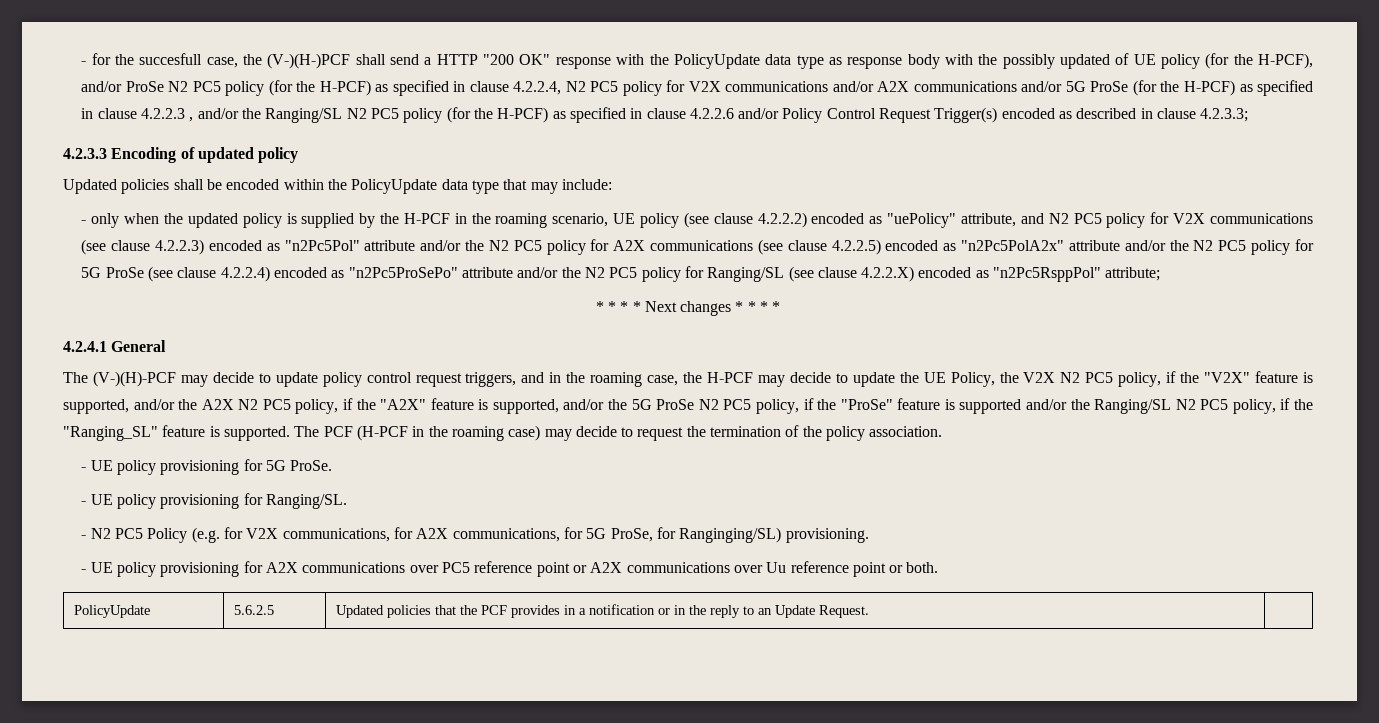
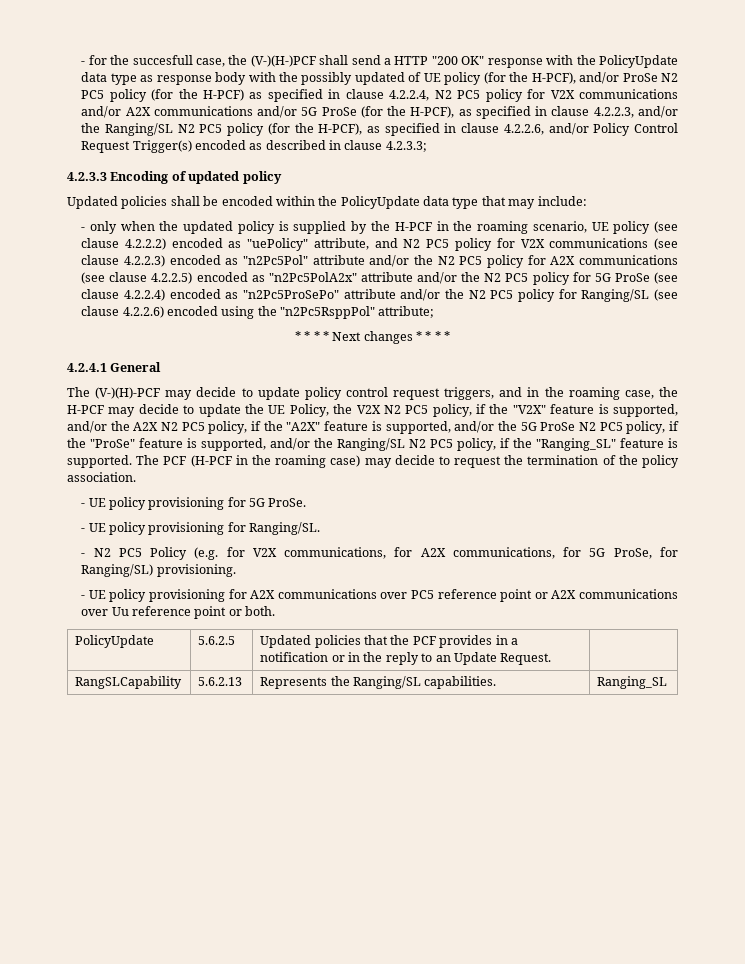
[1183,80,1314,96] [81,108,194,122] H-PCF) as specified in clause 4.2.2.3 , -> [410,106,634,119] H-PCF), as specified in clause 4.2.2.3,
[497,107,734,123] H-PCF) as specified in clause 4.2.2.6 -> [318,123,544,136] H-PCF), as specified in clause 4.2.2.6,
[861,266,989,282] 4.2.2.X) encoded as -> [122,306,277,319] 4.2.2.6) encoded using the
[959,399,1022,414] supported -> [201,438,266,451] supported,
[679,527,782,543] Ranginging/SL) -> [81,564,154,577] Ranging/SL)
(869, 611) none -> [75,676,183,689] [198,677,243,686] [260,676,497,689] [597,676,668,689] // RangSLCapability | 5.6.2.13 | Represents the Ranging/SL capabilities. | Ranging_SL

